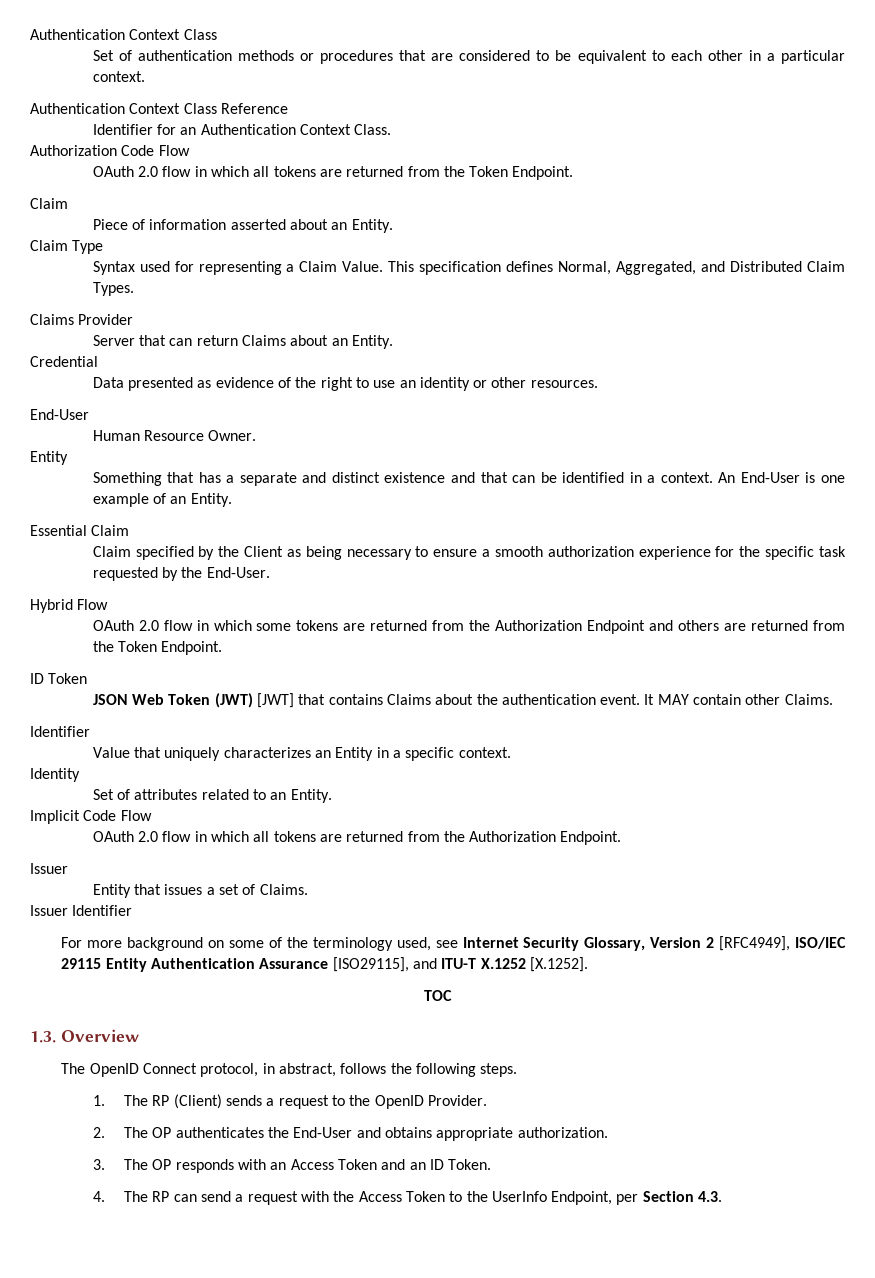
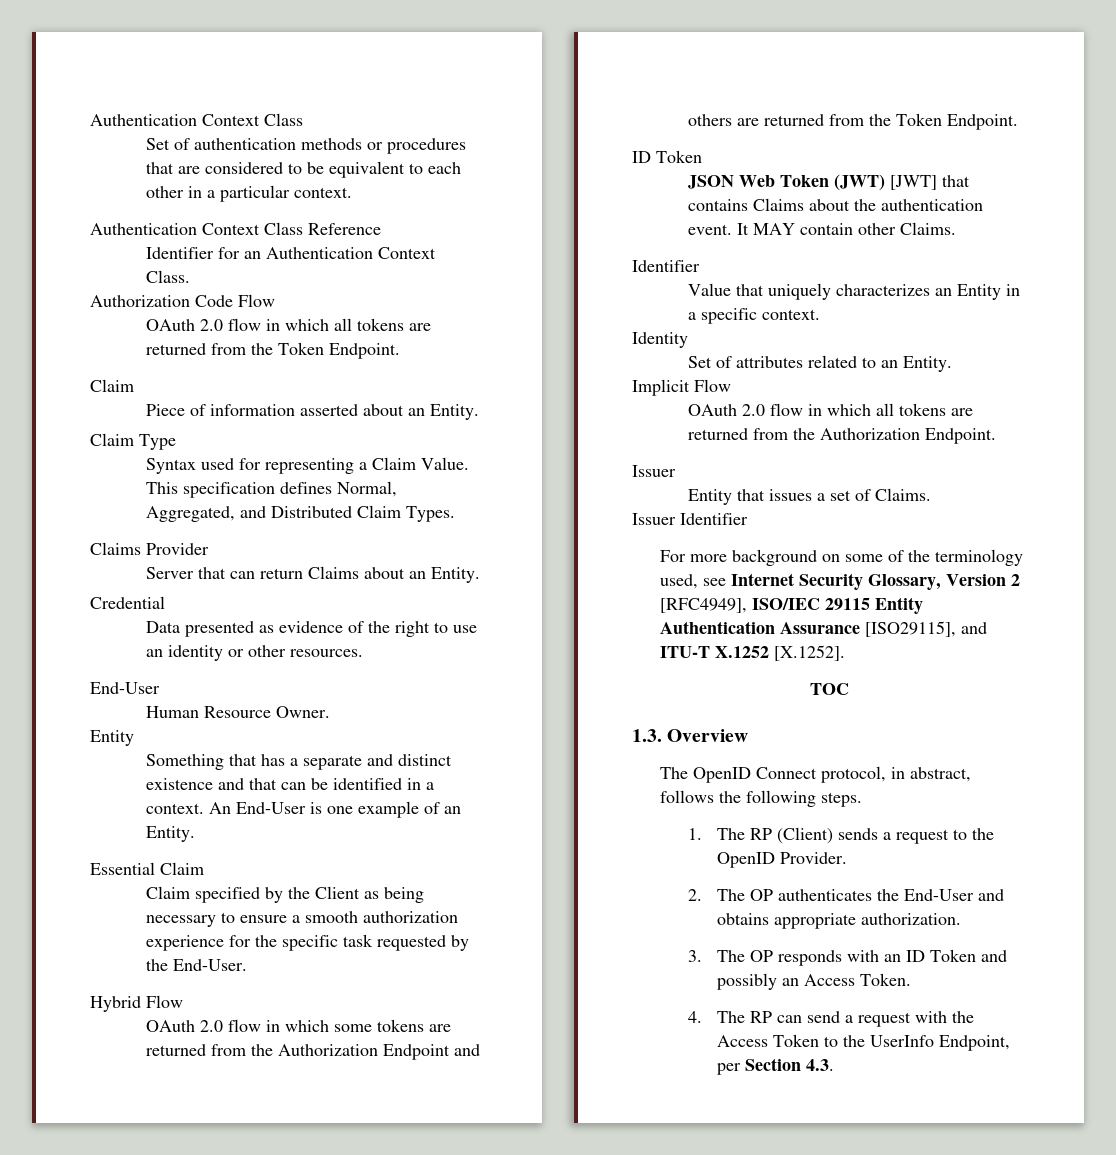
[83,810,117,821] Code -> (690, 387) none
[290,1159,334,1170] Access -> [905,950,925,962] ID
[409,1159,444,1170] an ID -> [716,973,855,990] possibly an Access

